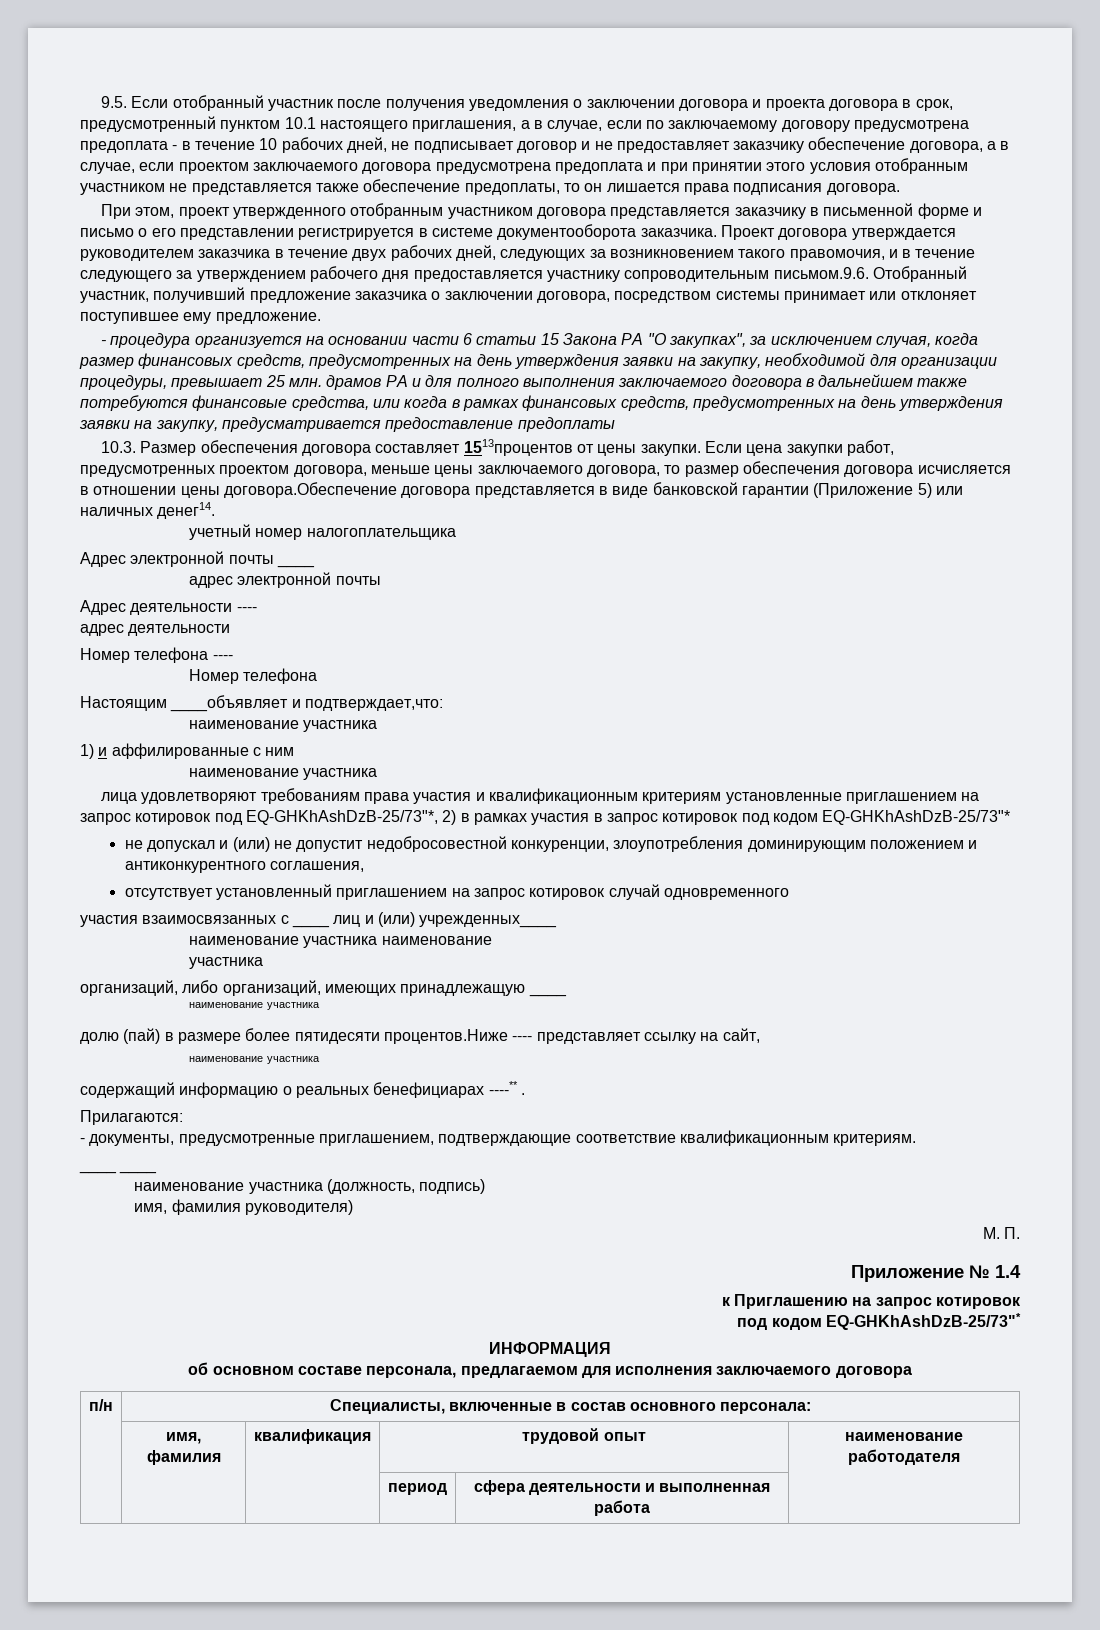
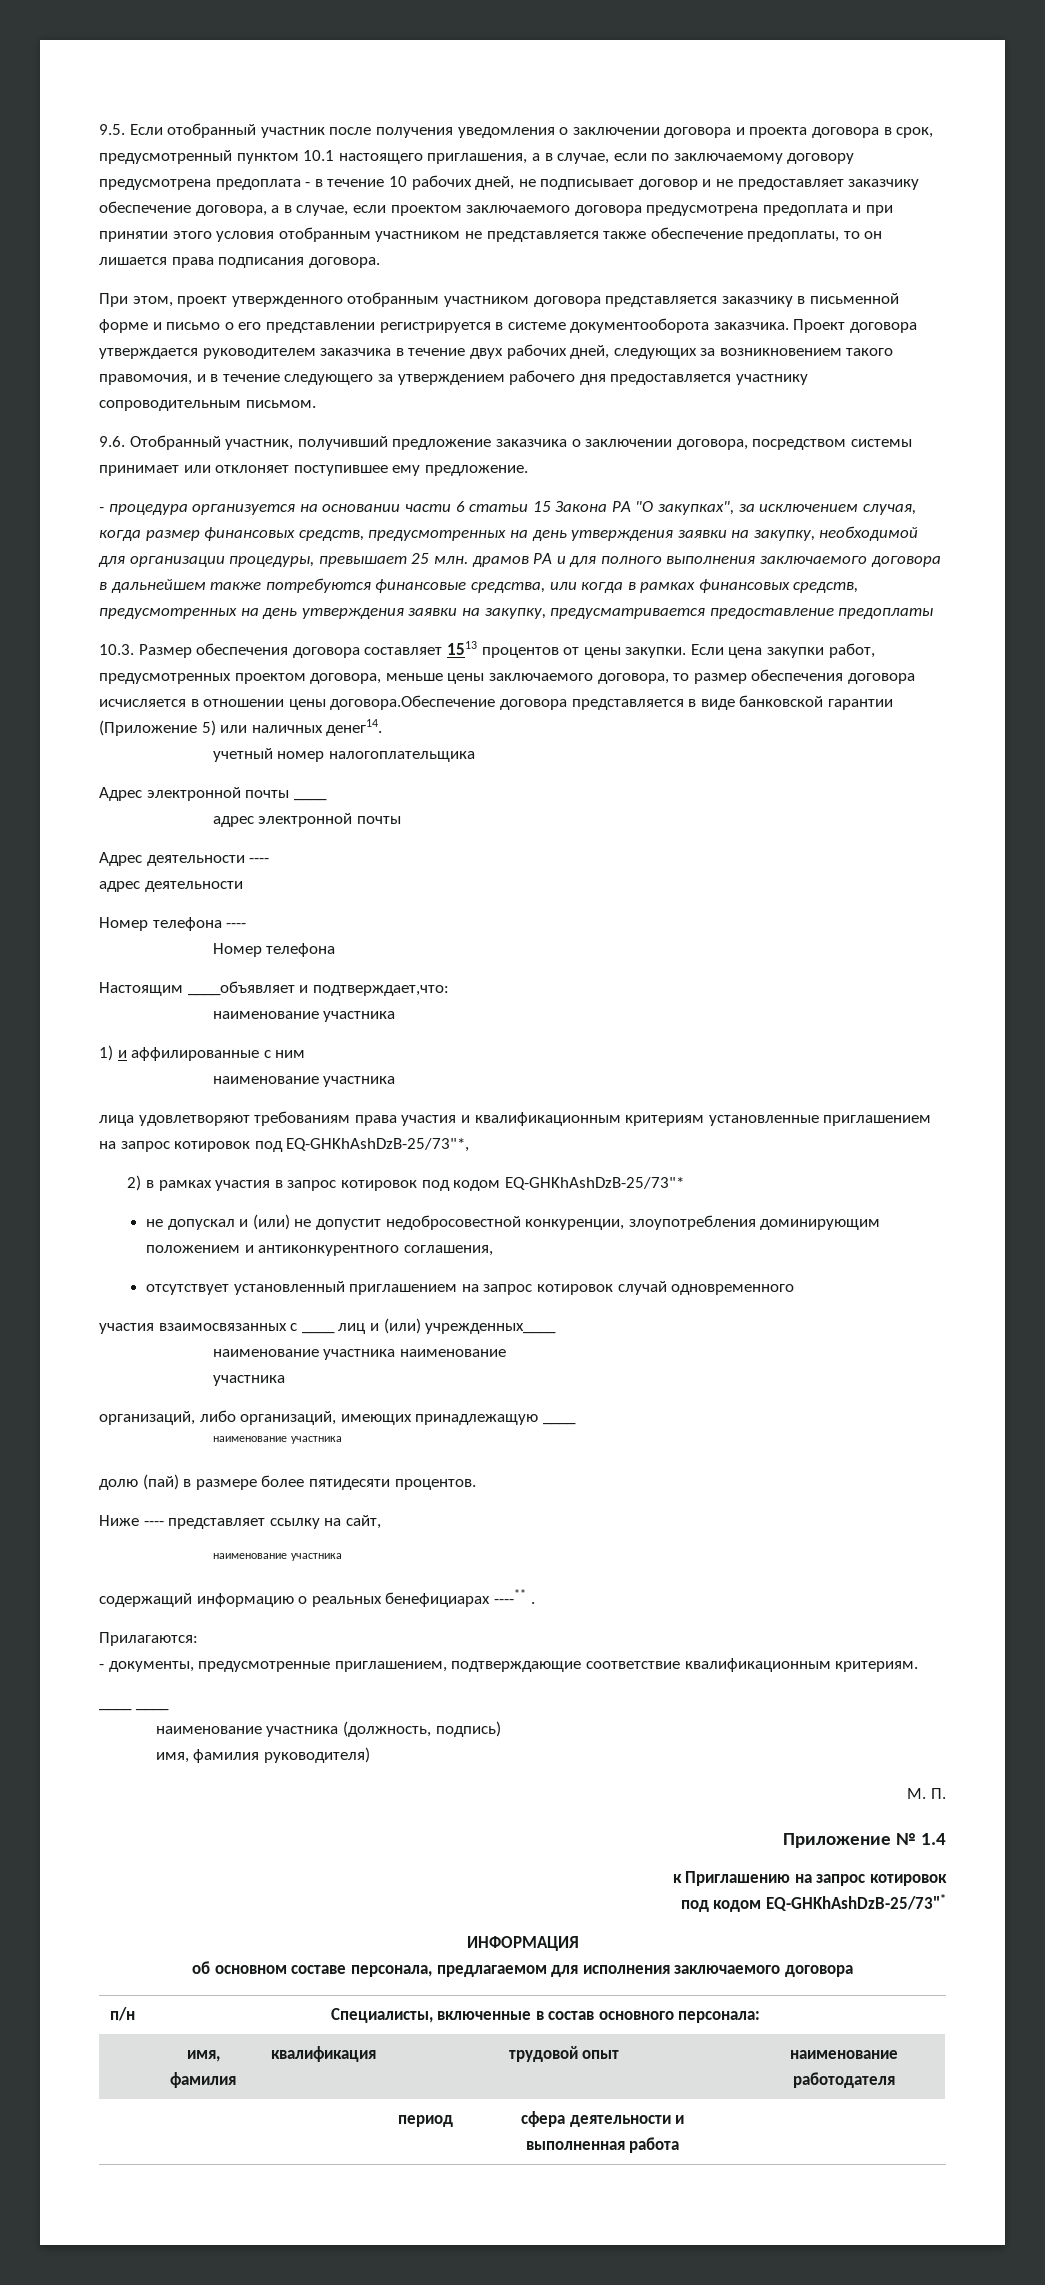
[773,267,869,279] письмом.9.6. -> [245,400,316,408] [99,436,125,447] письмом. // 9.6.
[463,439,573,456] 1513процентов -> [446,641,559,658] 1513 процентов
(438, 817) none -> (470, 1145) //
[383,1029,508,1044] процентов.Ниже -> [394,1479,476,1490] [99,1515,139,1526] процентов. // Ниже

